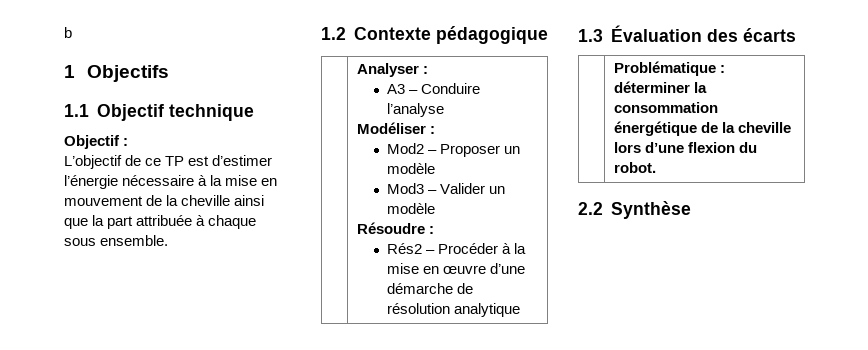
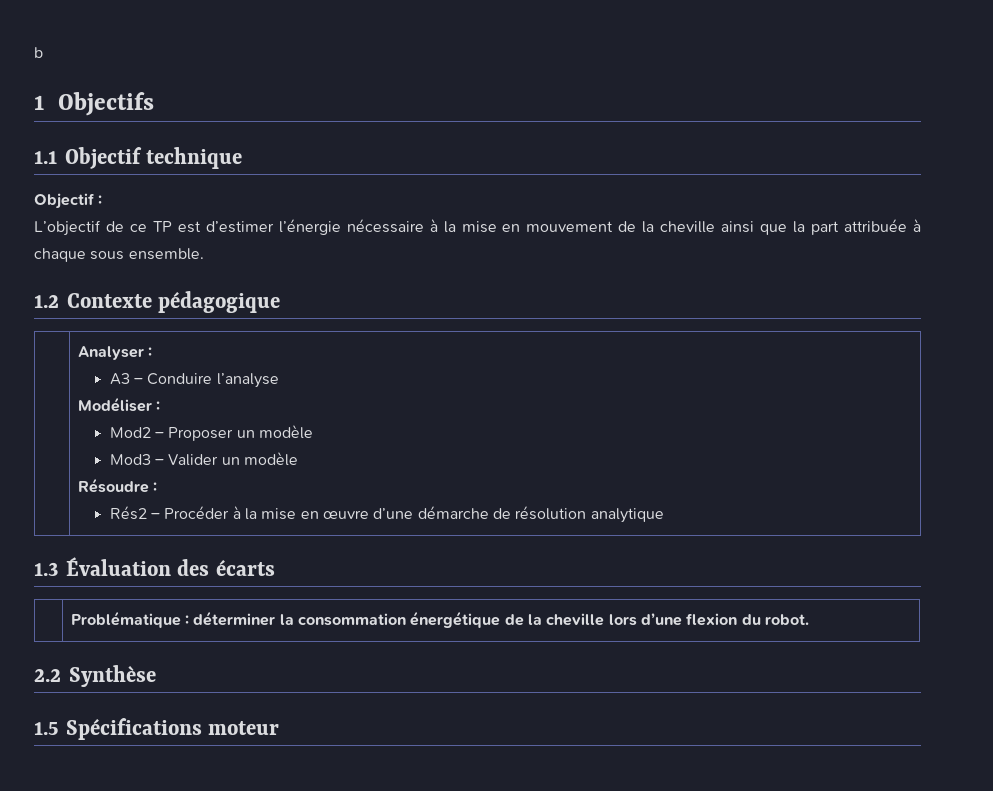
(691, 210) none -> [34,718,280,740] // 1.5 Spécifications moteur

